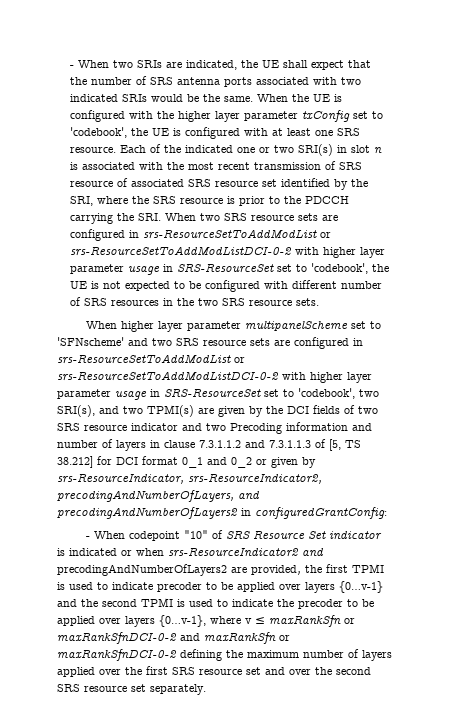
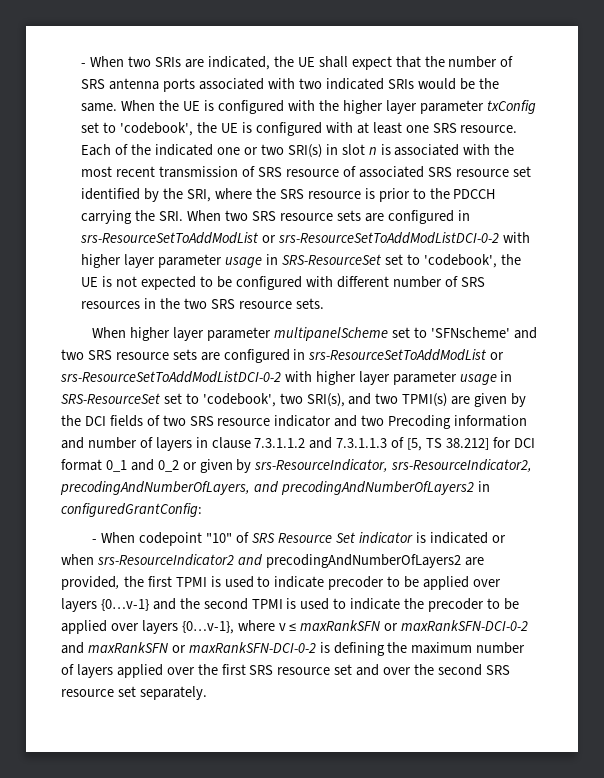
[269,615,355,627] [57,632,290,644] [57,649,177,661] maxRankSfn or maxRankSfnDCI-0-2 and maxRankSfn or maxRankSfnDCI-0-2 -> [300,620,529,631] [61,642,330,654] maxRankSFN or maxRankSFN-DCI-0-2 and maxRankSFN or maxRankSFN-DCI-0-2 is

